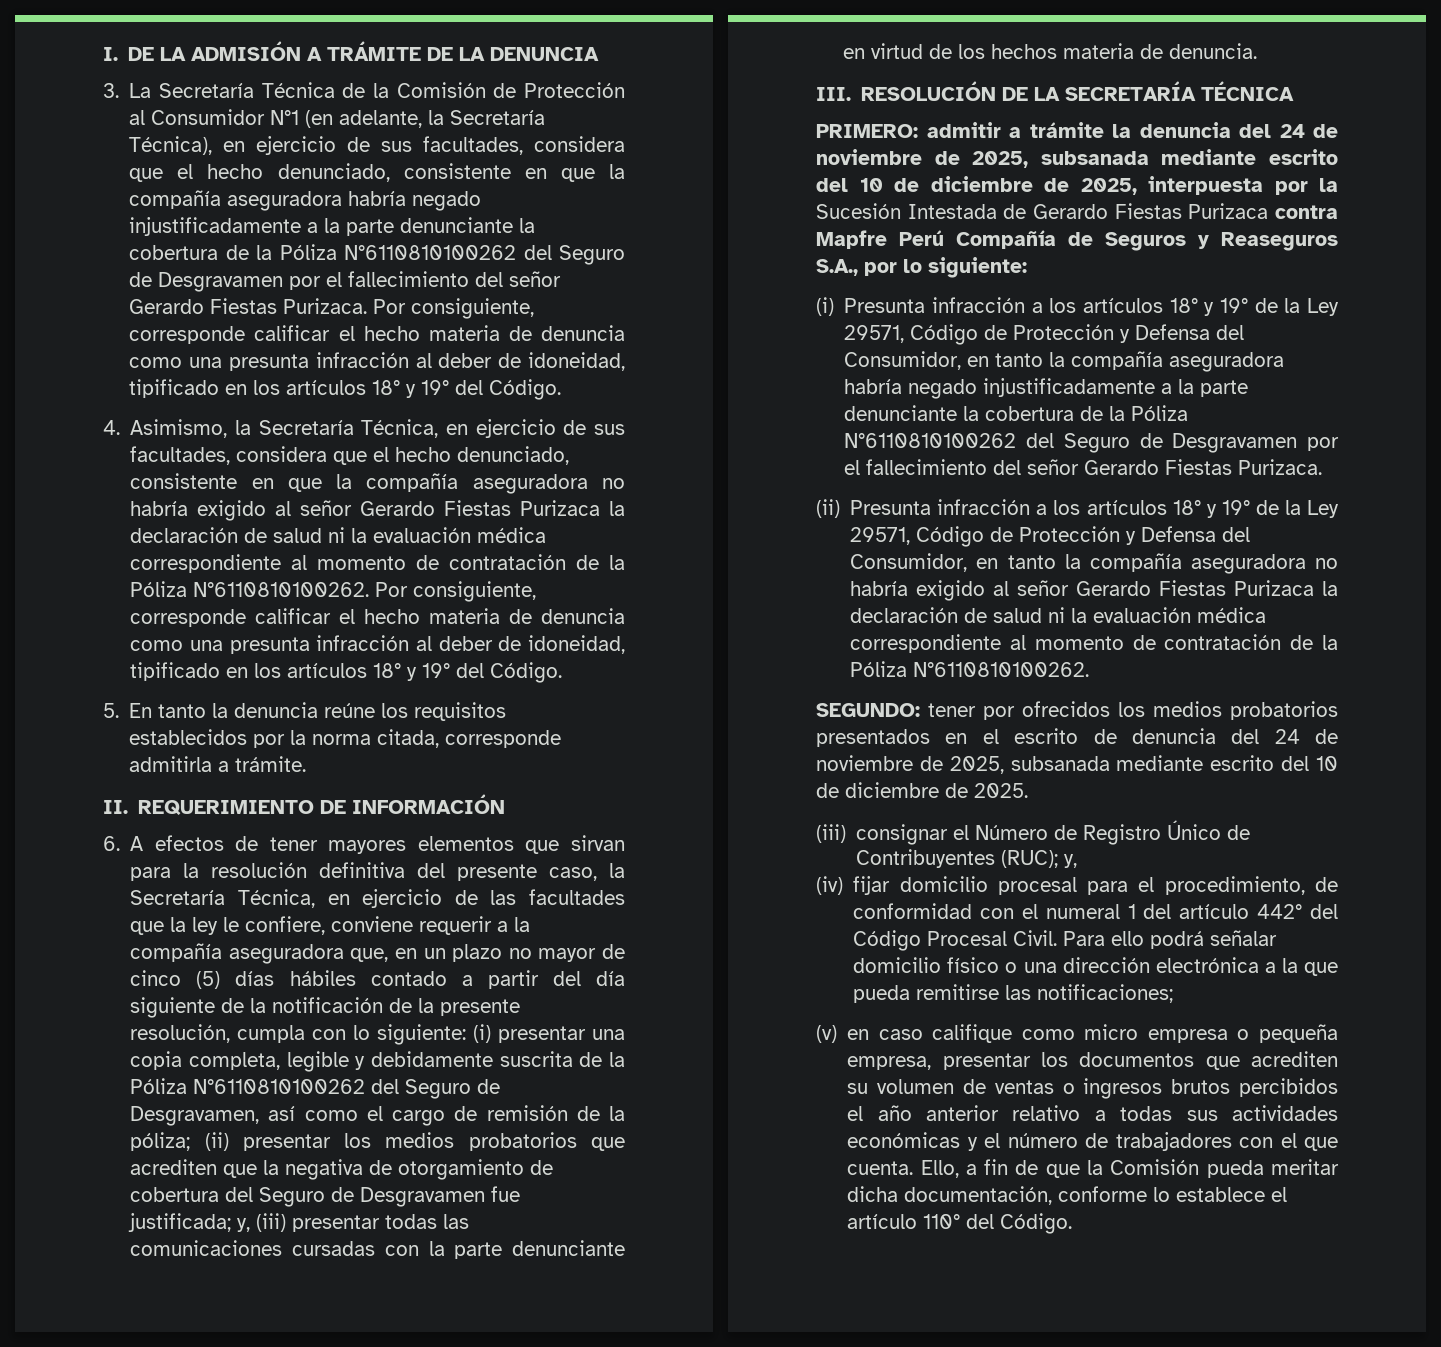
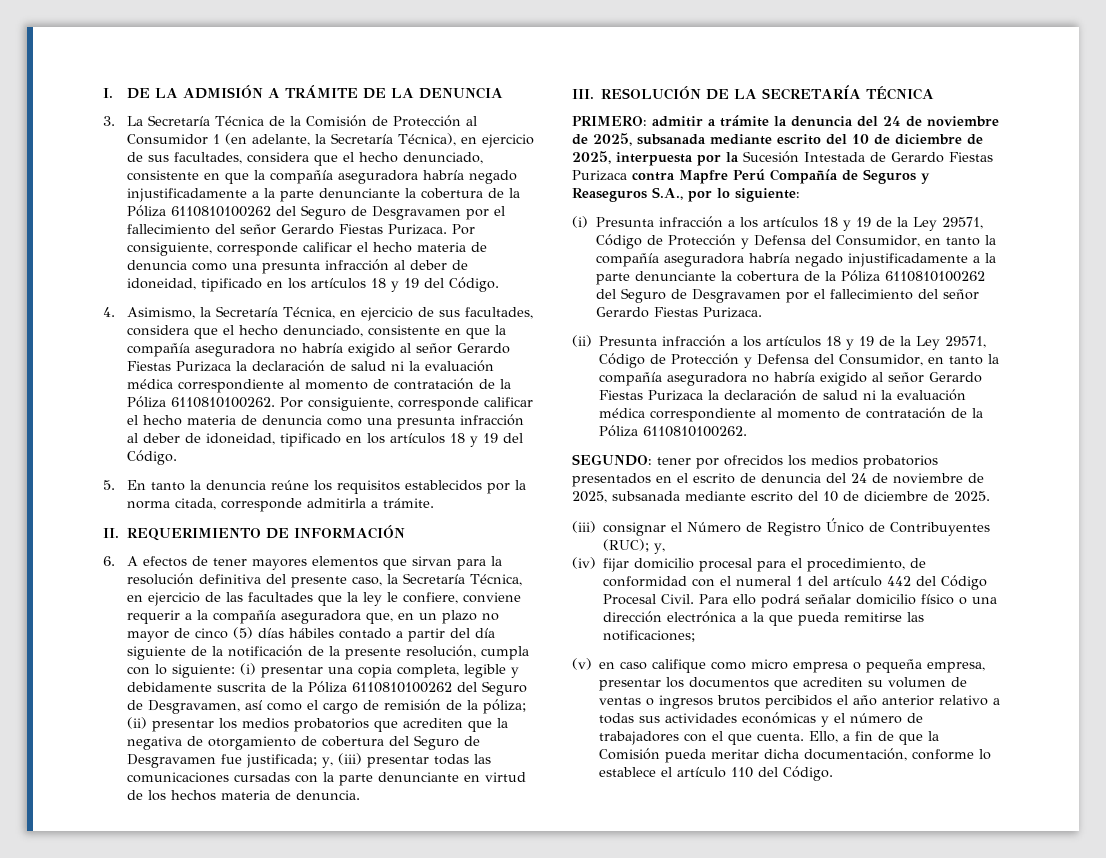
[270,110,300,125] N°1 -> [212,134,220,144] 1
[344,245,517,260] N°6110810100262 -> [170,206,271,217] 6110810100262
[372,380,450,398] 18° y 19° -> [370,278,419,292] 18 y 19
[193,582,370,597] N°6110810100262. -> [170,397,275,408] 6110810100262.
[373,663,451,681] 18° y 19° -> [449,433,498,447] 18 y 19
[193,1079,366,1094] N°6110810100262 -> [351,682,452,693] 6110810100262
[1169,298,1248,316] 18° y 19° -> [822,217,871,231] 18 y 19
[844,433,1017,448] N°6110810100262 -> [884,271,985,282] 6110810100262
[1172,500,1250,518] 18° y 19° -> [826,336,875,350] 18 y 19
[913,662,1090,677] N°6110810100262. -> [643,426,748,437] 6110810100262.
[1257,904,1303,919] 442° -> [887,576,912,586] 442
[923,1214,961,1229] 110° -> [731,767,754,778] 110

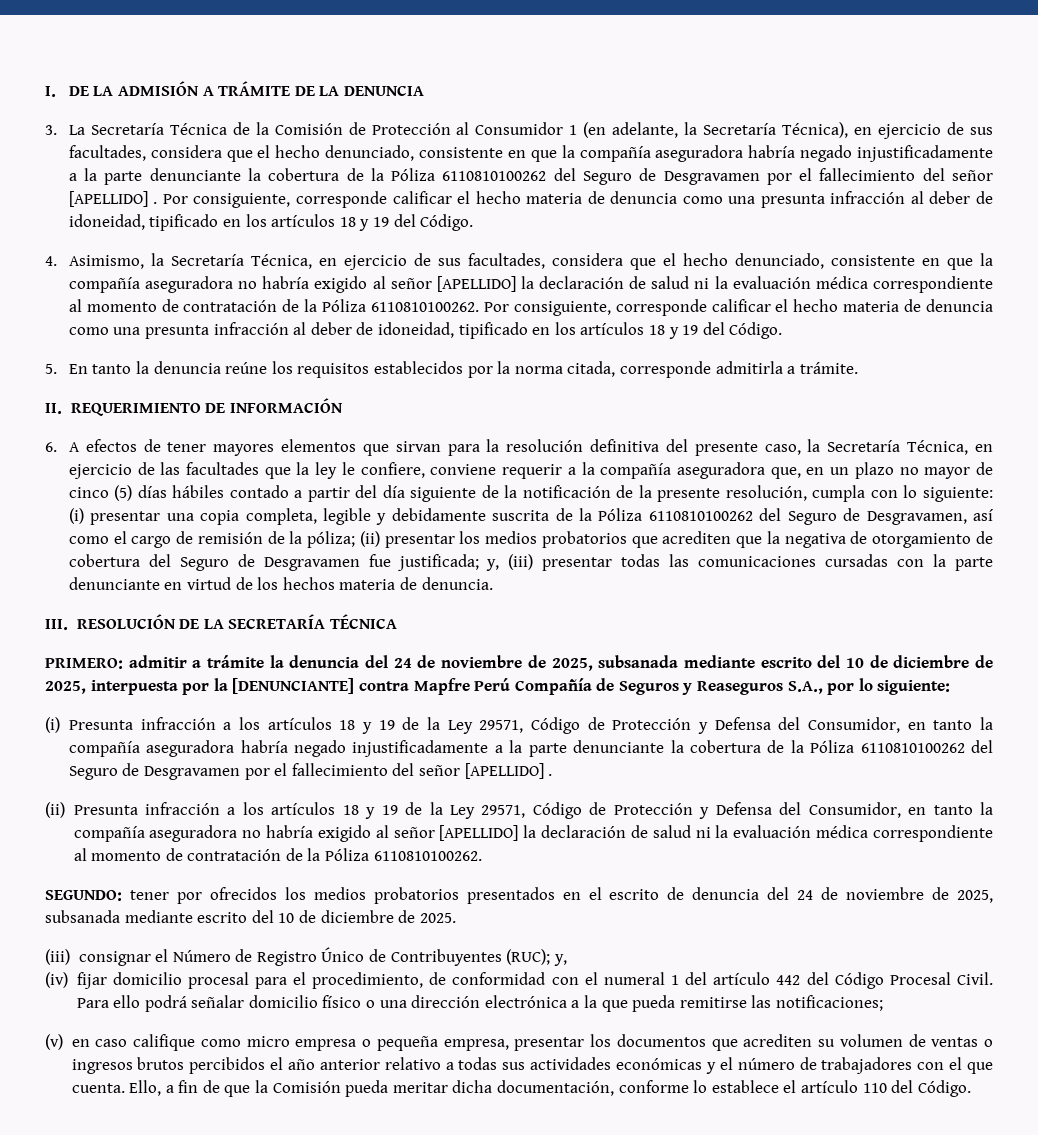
[280,224,447,235] Gerardo Fiestas Purizaca. -> [68,191,158,207] [APELLIDO] .
[456,343,510,354] [126,361,231,372] Gerardo Fiestas Purizaca -> [436,276,516,292] [APELLIDO]
[743,151,993,163] [572,170,627,181] Sucesión Intestada de Gerardo Fiestas Purizaca -> [232,678,355,694] [DENUNCIANTE]
[595,307,762,318] Gerardo Fiestas Purizaca. -> [464,763,553,779] [APELLIDO] .
[929,372,983,383] [599,390,704,401] Gerardo Fiestas Purizaca -> [439,825,519,841] [APELLIDO]

